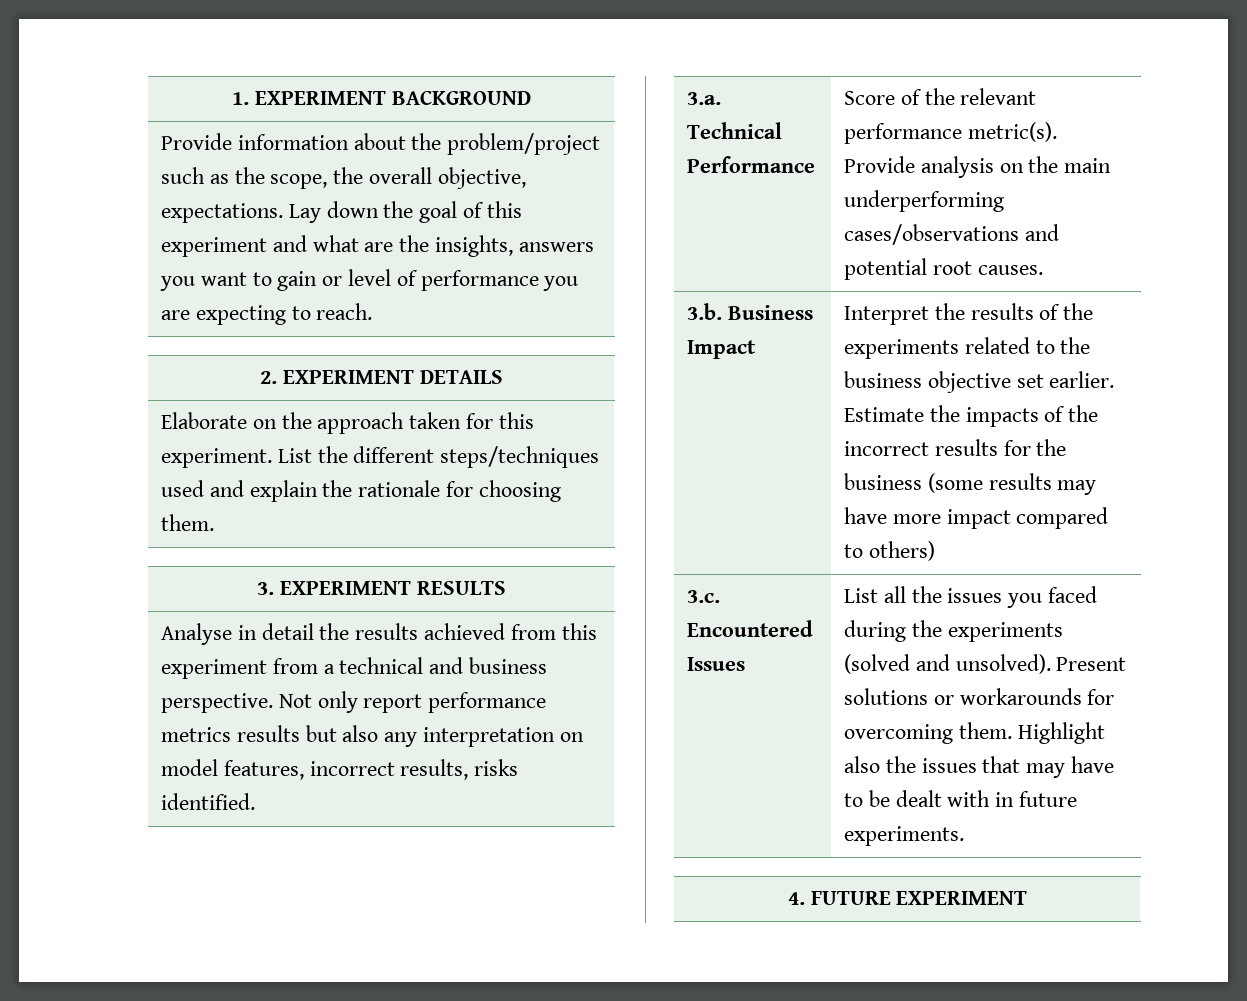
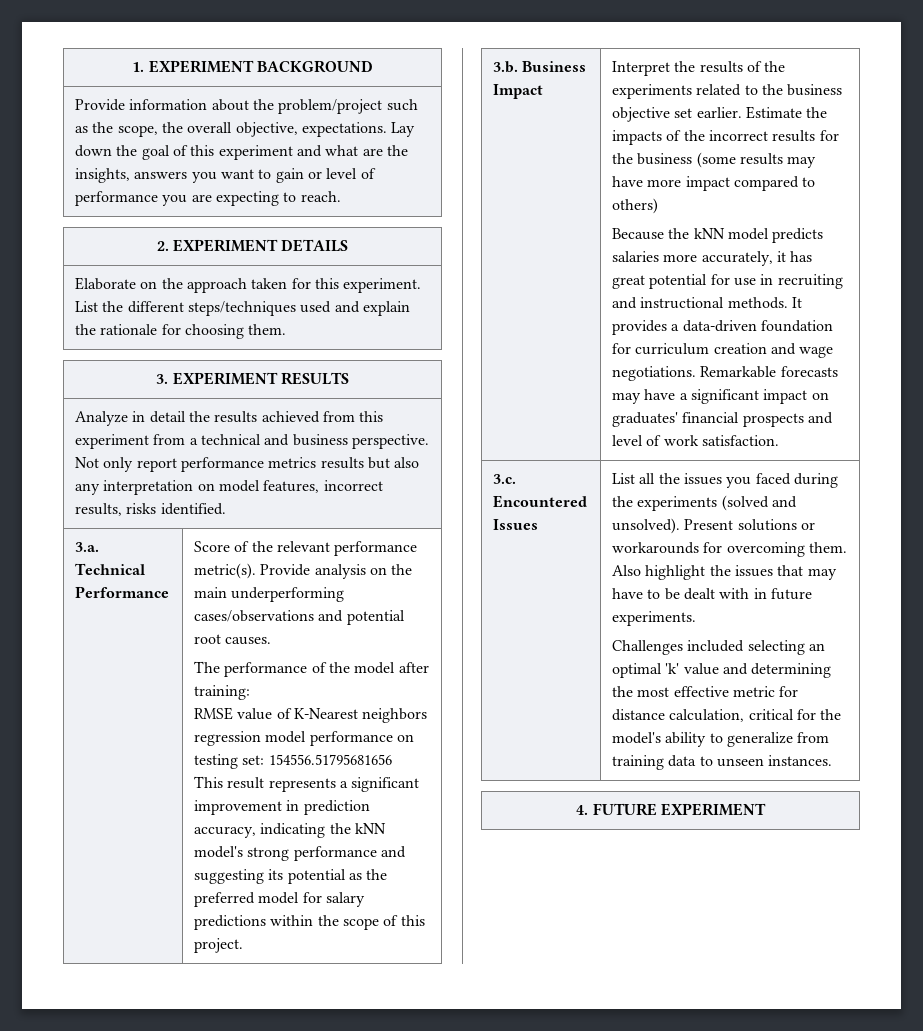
[160,623,232,645] Analyse -> [75,411,129,426] Analyze
(1043, 270) none -> [194,661,429,677] [194,685,251,700] [194,707,428,723] [194,731,415,746] [194,754,392,769] [194,776,420,792] [194,800,370,815] [194,823,387,838] [194,846,407,861] [194,869,388,884] [194,892,366,907] [194,915,425,930] [194,938,244,953] // The performance of the model after training: // RMSE value of K-Nearest neighbors regression model performance on testing set: 154556.51795681656 // This result represents a significant improvement in prediction accuracy, indicating the kNN model's strong performance and suggesting its potential as the preferred model for salary predictions within the scope of this project.
(935, 551) none -> [612,228,824,243] [612,251,813,266] [612,274,843,289] [612,297,803,309] [612,320,834,335] [612,343,834,358] [612,366,838,381] [612,389,829,404] [612,412,834,427] [612,435,780,446] // Because the kNN model predicts salaries more accurately, it has great potential for use in recruiting and instructional methods. It provides a data-driven foundation for curriculum creation and wage negotiations. Remarkable forecasts may have a significant impact on graduates' financial prospects and level of work satisfaction.
[1017,722,1105,744] [843,756,880,773] Highlight also -> [612,565,706,580] Also highlight
(964, 836) none -> [612,640,826,655] [612,663,832,678] [612,686,799,697] [612,709,842,722] [612,732,830,747] [612,755,833,770] // Challenges included selecting an optimal 'k' value and determining the most effective metric for distance calculation, critical for the model's ability to generalize from training data to unseen instances.

